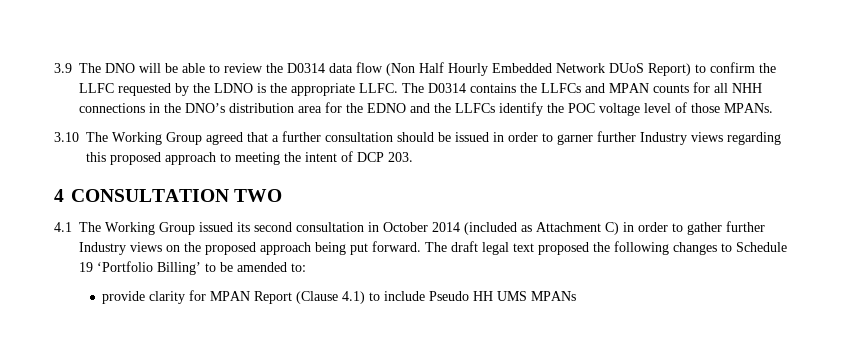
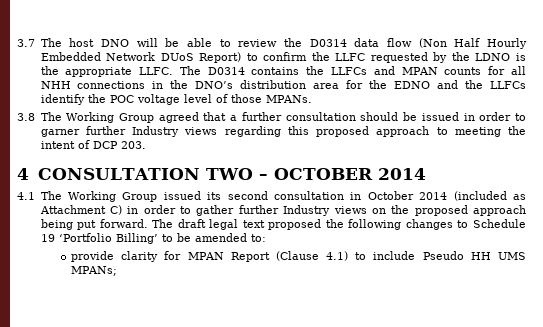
[54,63,101,73] 3.9 The -> [17,38,95,47] 3.7 The host
[54,132,79,142] 3.10 -> [17,113,35,121] 3.8
(283, 195) none -> [258,168,426,180] – OCTOBER 2014
[531,291,577,301] MPANs -> [71,266,118,276] MPANs;

